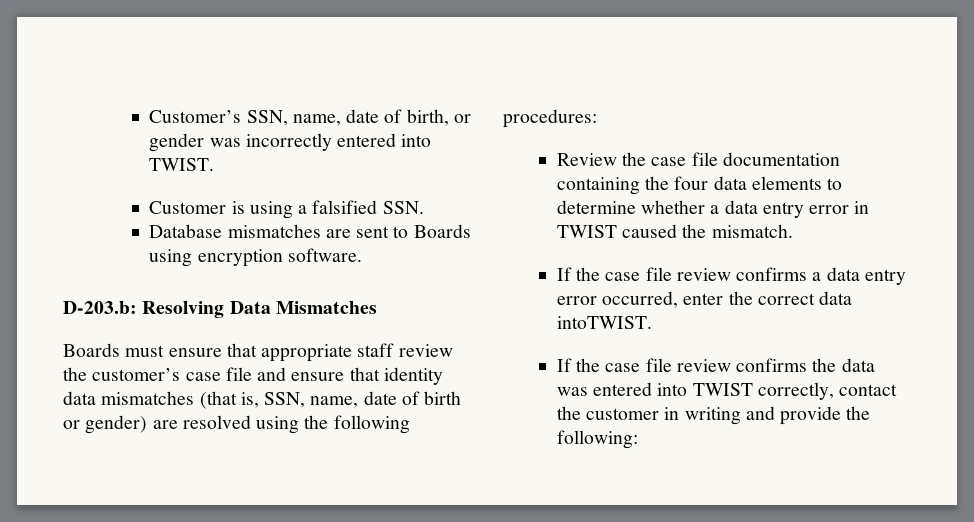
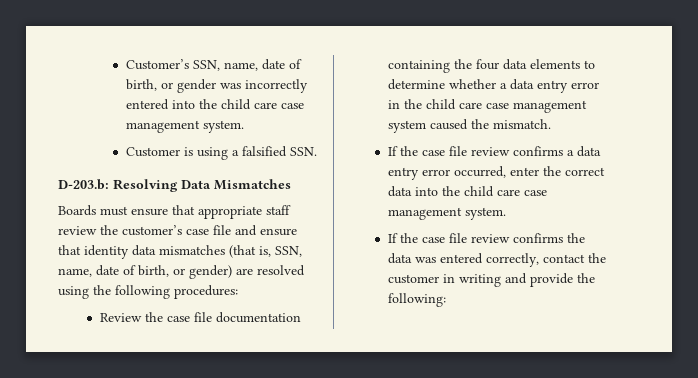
[149,158,215,171] TWIST. -> [198,99,304,110] [125,120,244,133] the child care case management system.
[149,224,471,238] [149,248,362,267] // Database mismatches are sent to Boards using encryption software. -> (317, 151) none
[424,391,462,405] birth -> [138,265,169,277] birth,
[556,225,617,238] TWIST -> [403,99,587,113] [387,120,426,133] the child care case management system
[556,316,652,329] intoTWIST. -> [414,186,547,197] [387,207,506,220] into the child care case management system.
[657,383,753,396] into TWIST -> (483, 258) none

